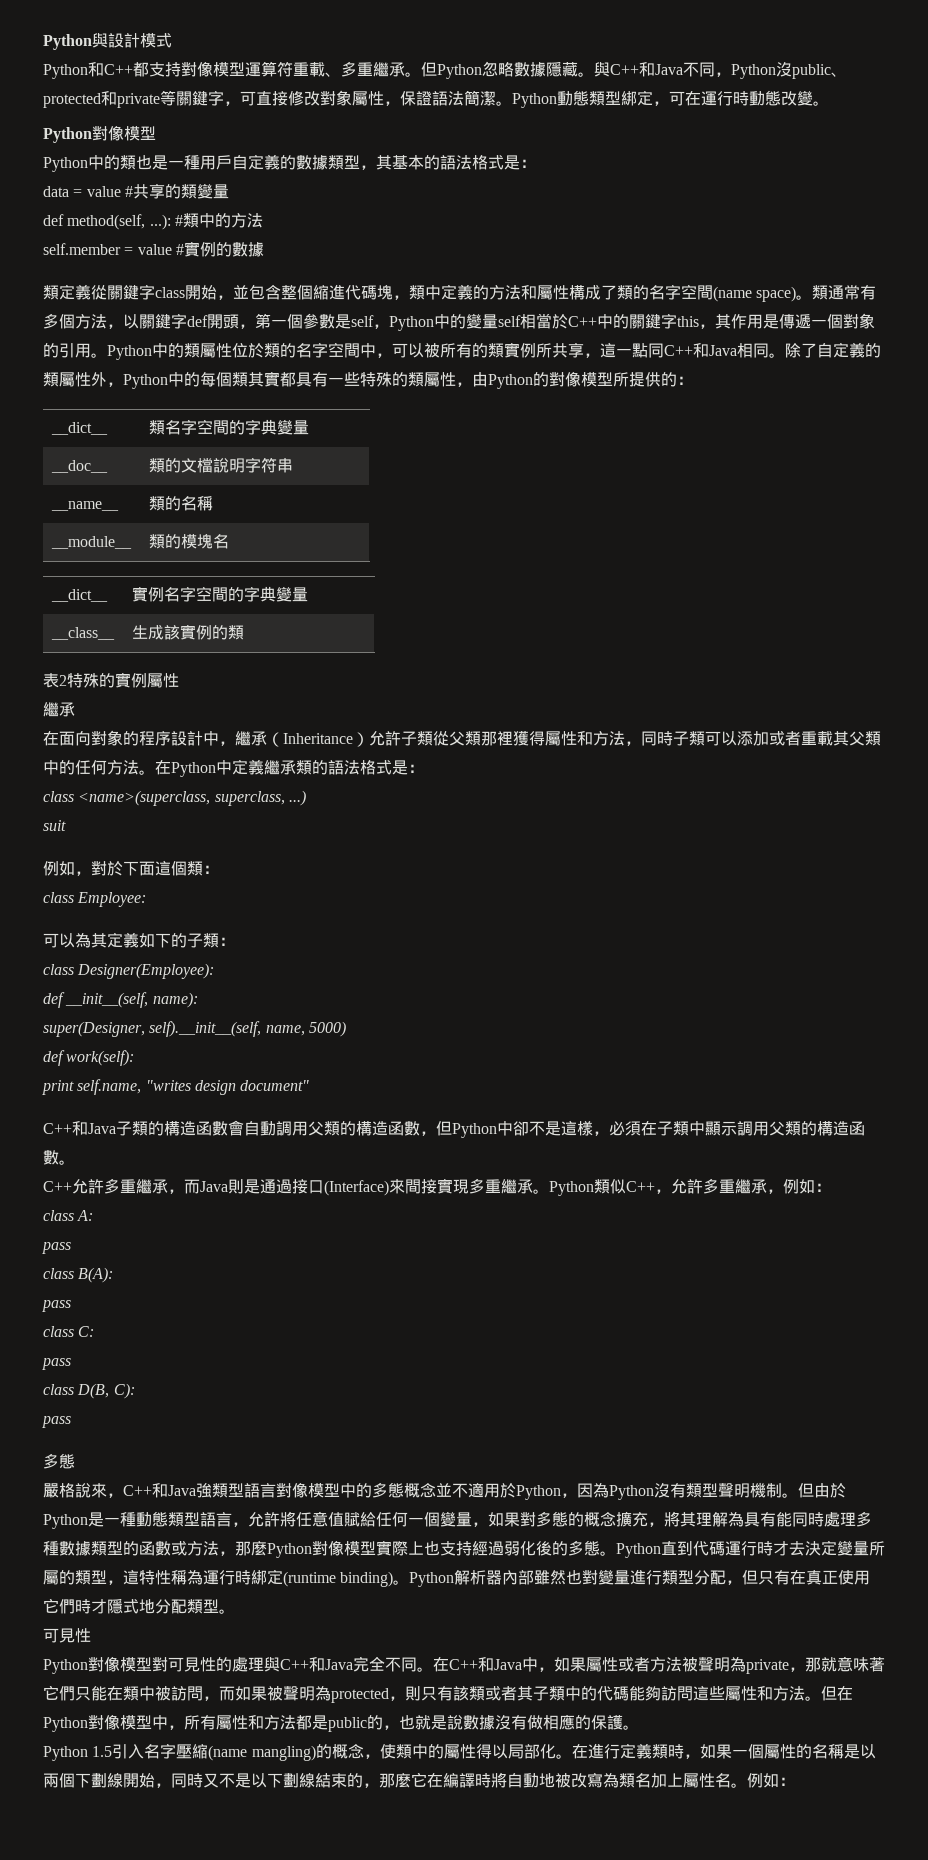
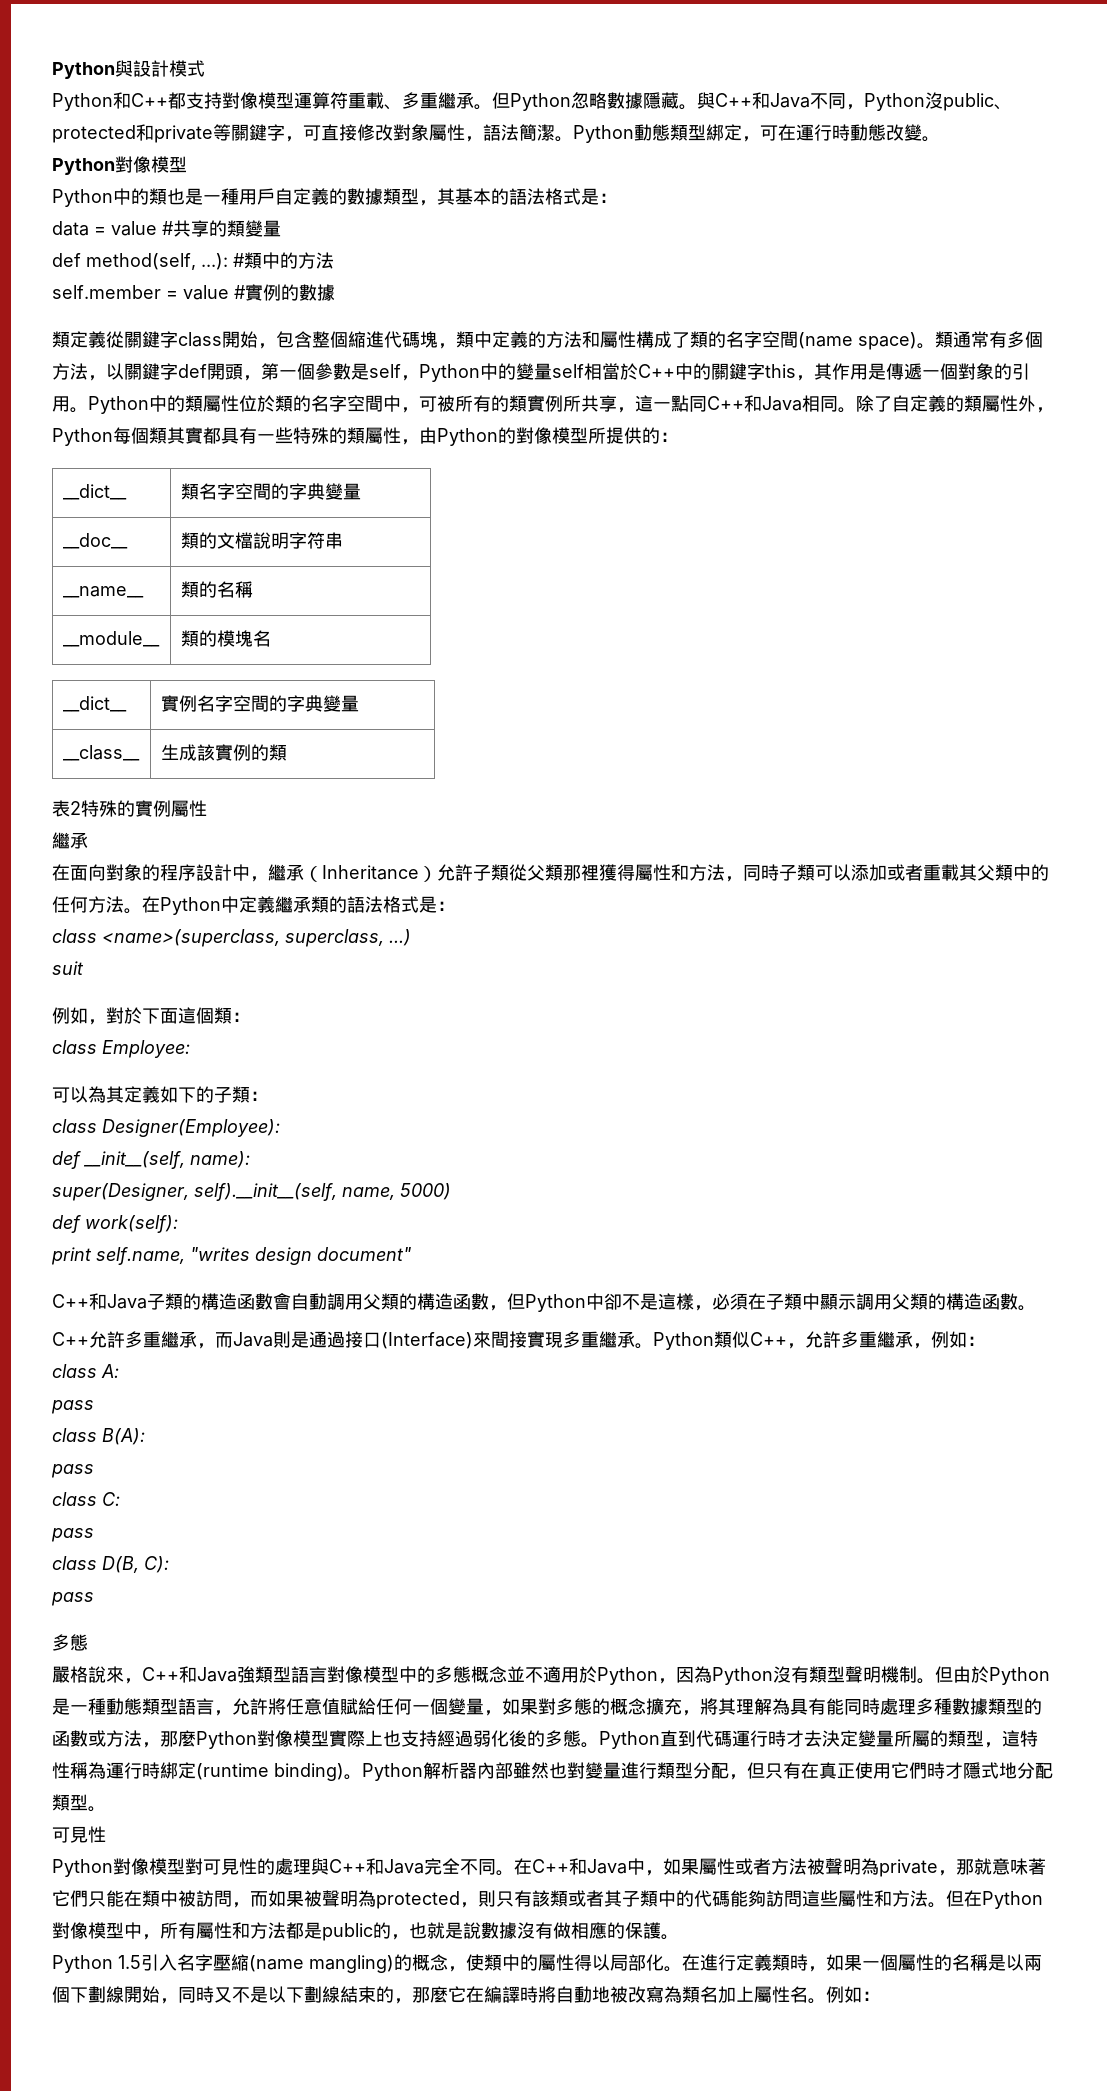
[400,91,432,106] 保證 -> (483, 139) none
[233,285,249,299] 並 -> (276, 346) none
[408,343,424,358] 以 -> (437, 404) none
[168,372,200,387] 中的 -> (113, 437) none

